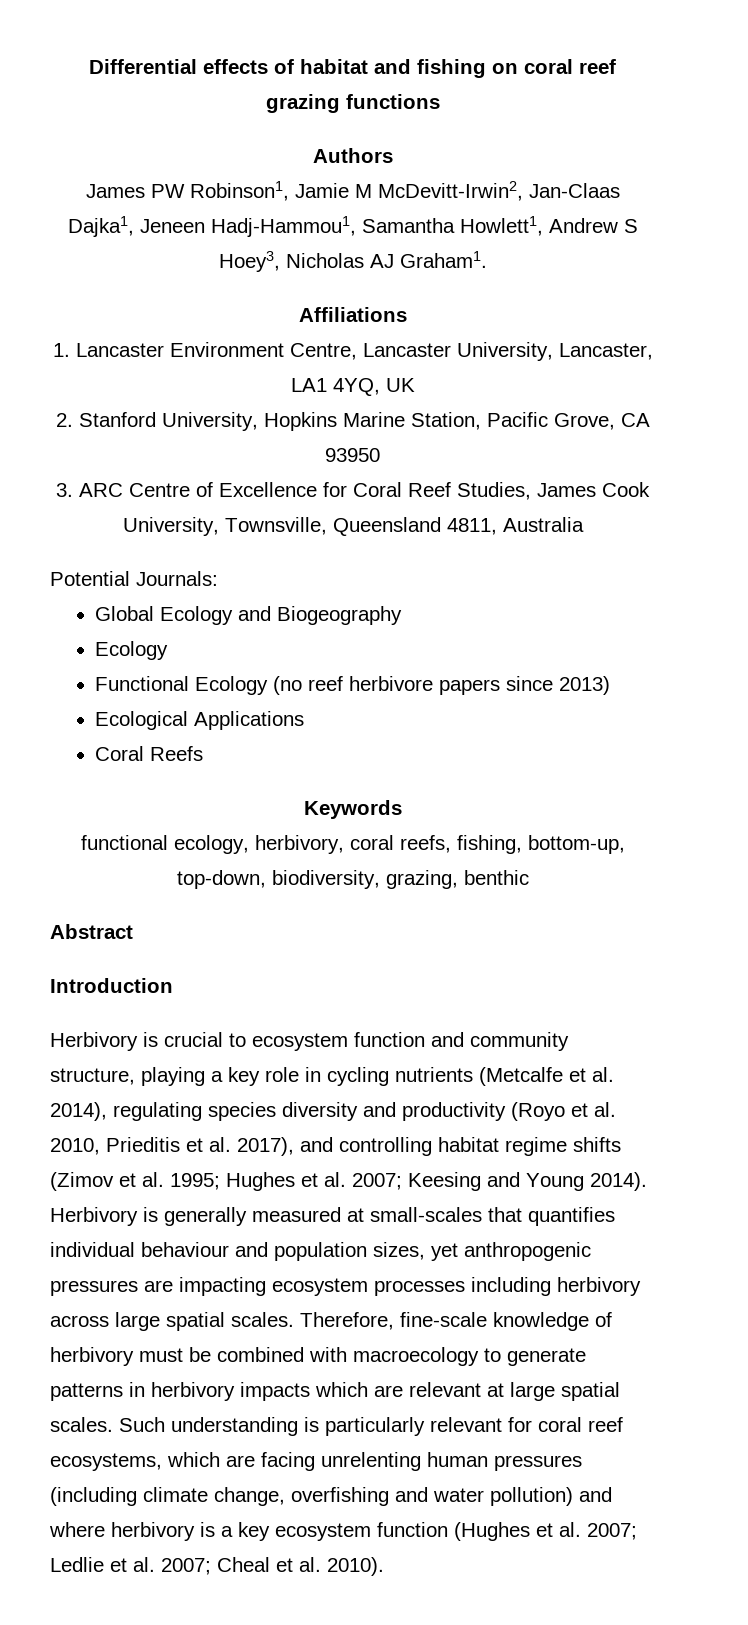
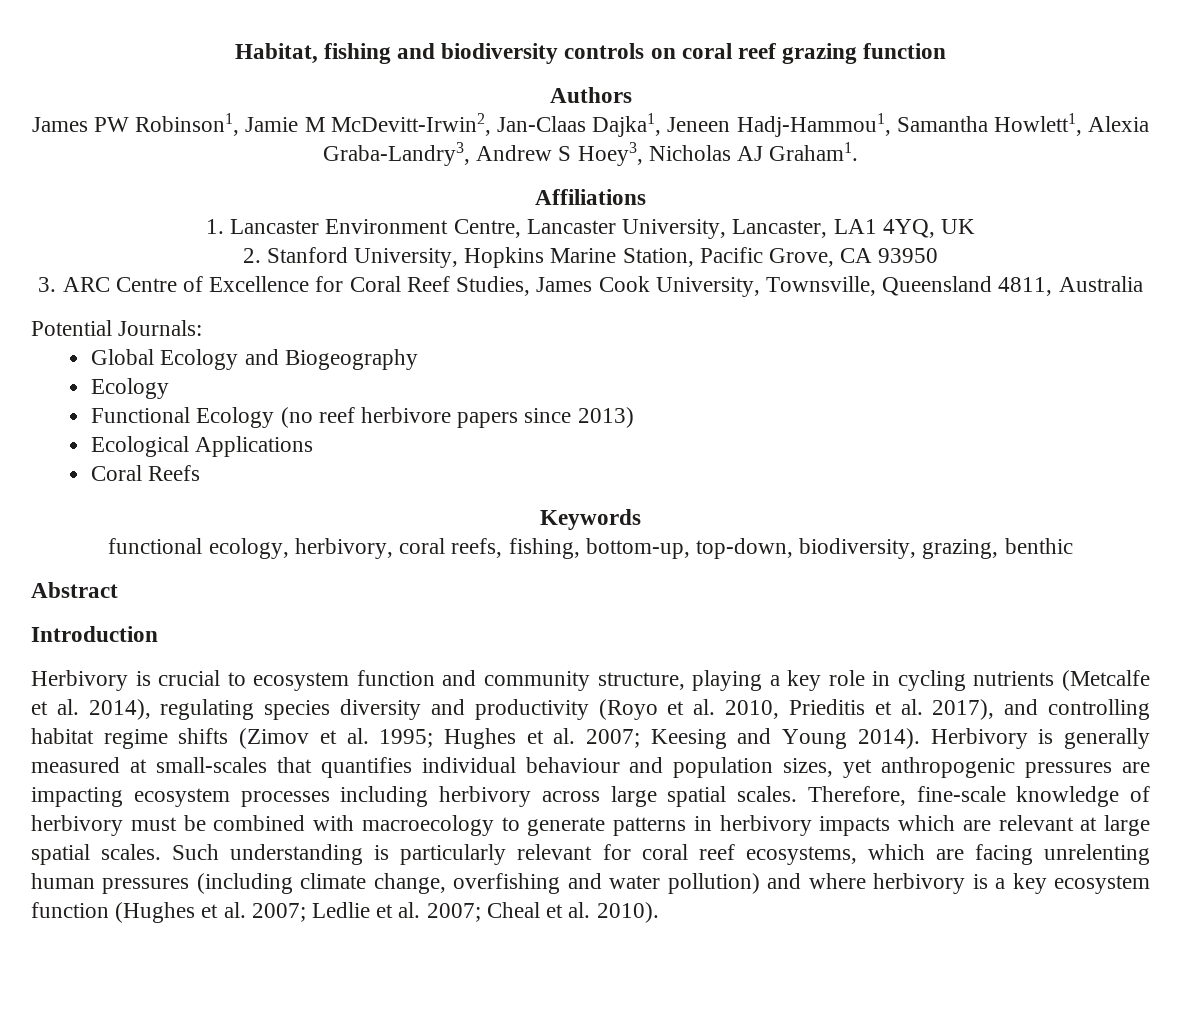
[89,59,486,78] Differential effects of habitat and fishing -> [234,43,645,64] Habitat, fishing and biodiversity controls
[345,94,440,109] functions -> [863,43,947,59] function
(543, 226) none -> [1088,116,1150,132] [322,142,470,166] Alexia Graba-Landry3,

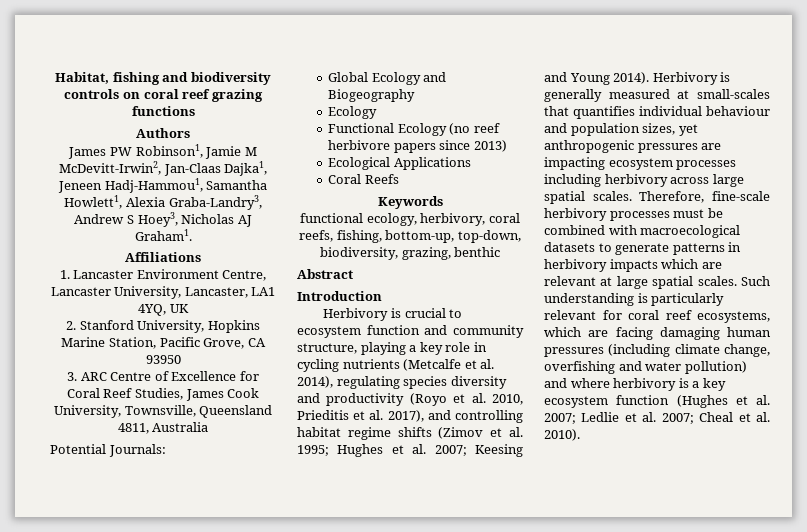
[863,43,947,59] function -> [131,106,195,116] functions
[1016,786,1150,807] [31,815,123,836] knowledge of herbivory -> [544,208,670,221] herbivory processes
[361,815,494,836] macroecology -> [640,225,741,238] [544,242,595,252] macroecological datasets
[1043,844,1150,865] unrelenting -> [659,327,720,340] damaging

